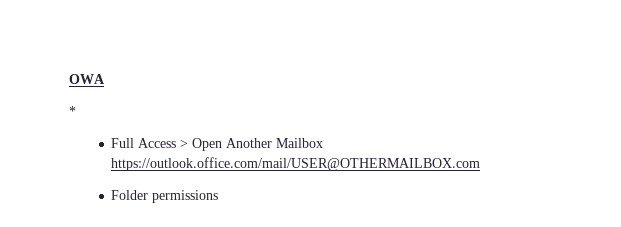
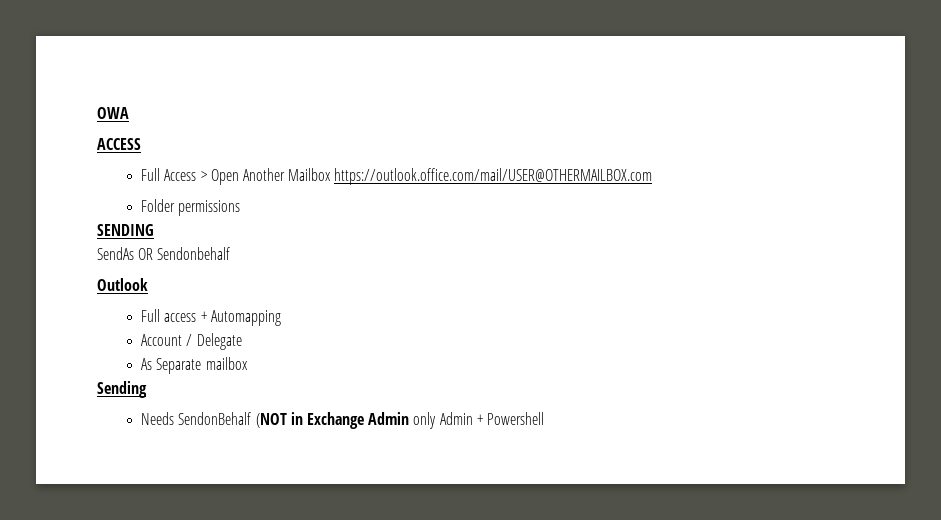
[69,106,76,116] * -> [97,138,141,150] ACCESS
(219, 196) none -> [97,224,154,236] [97,247,231,260] [97,278,148,291] [141,309,281,326] [141,333,242,350] [141,357,248,374] [97,381,147,398] [141,412,544,429] // SENDING // SendAs OR Sendonbehalf // Outlook // Full access + Automapping // Account / Delegate // As Separate mailbox // Sending // Needs SendonBehalf (NOT in Exchange Admin only Admin + Powershell

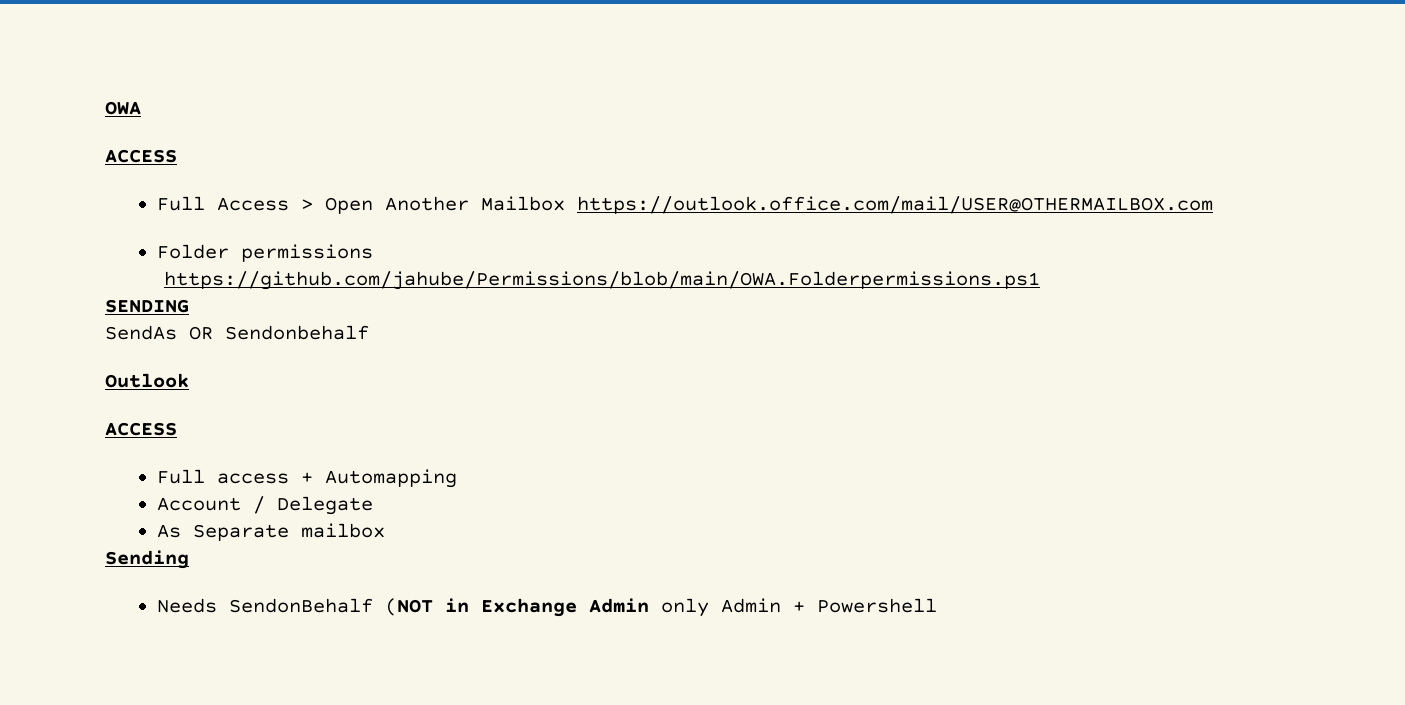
(241, 208) none -> [163,271,1040,290] // https://github.com/jahube/Permissions/blob/main/OWA.Folderpermissions.ps1
(148, 284) none -> [105,422,177,436] // ACCESS

